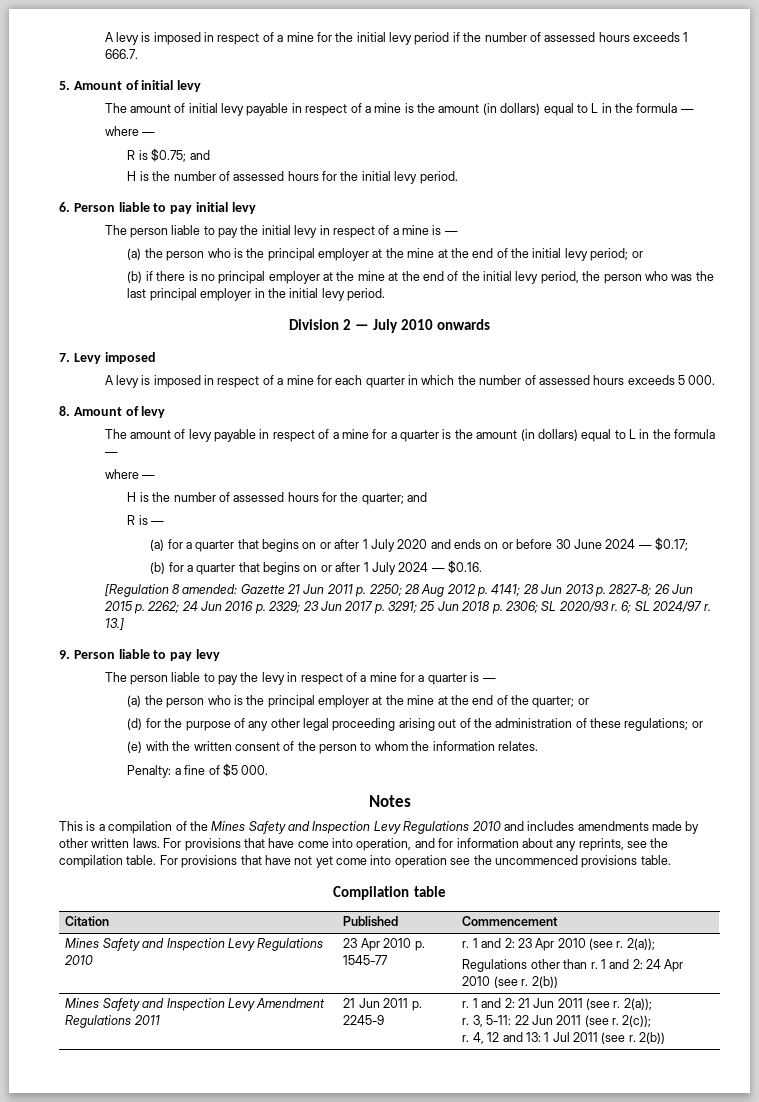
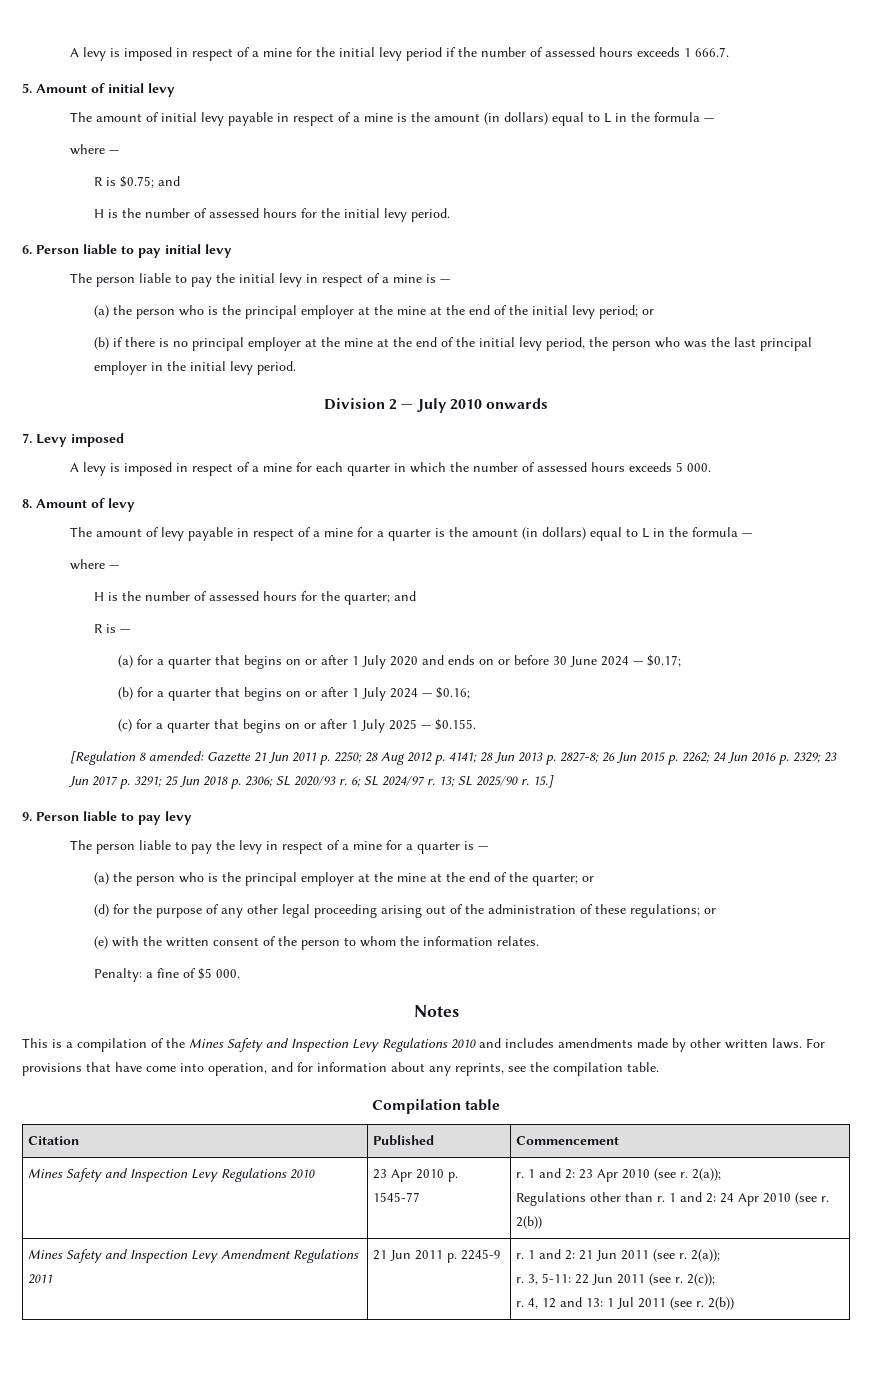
[448,560,483,574] $0.16. -> [436,687,471,699] [118,719,477,733] $0.16; // (c) for a quarter that begins on or after 1 July 2025 — $0.155.
[104,618,124,630] 13.] -> [439,775,555,788] 13; SL 2025/90 r. 15.]
[159,855,671,868] For provisions that have not yet come into operation see the uncommenced provisions table. -> (659, 1067) none

